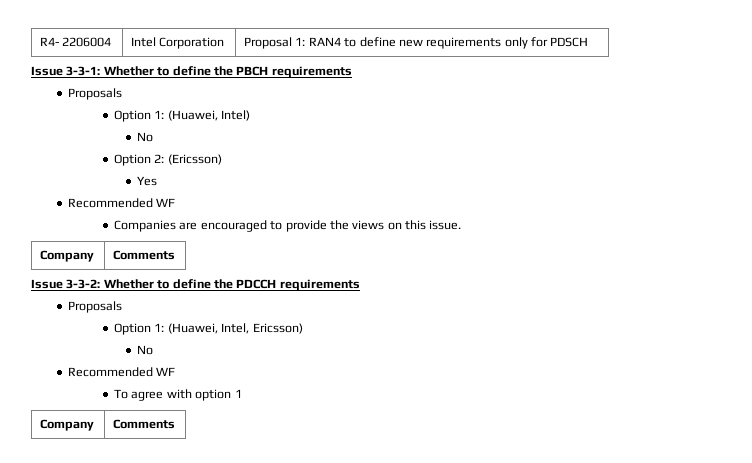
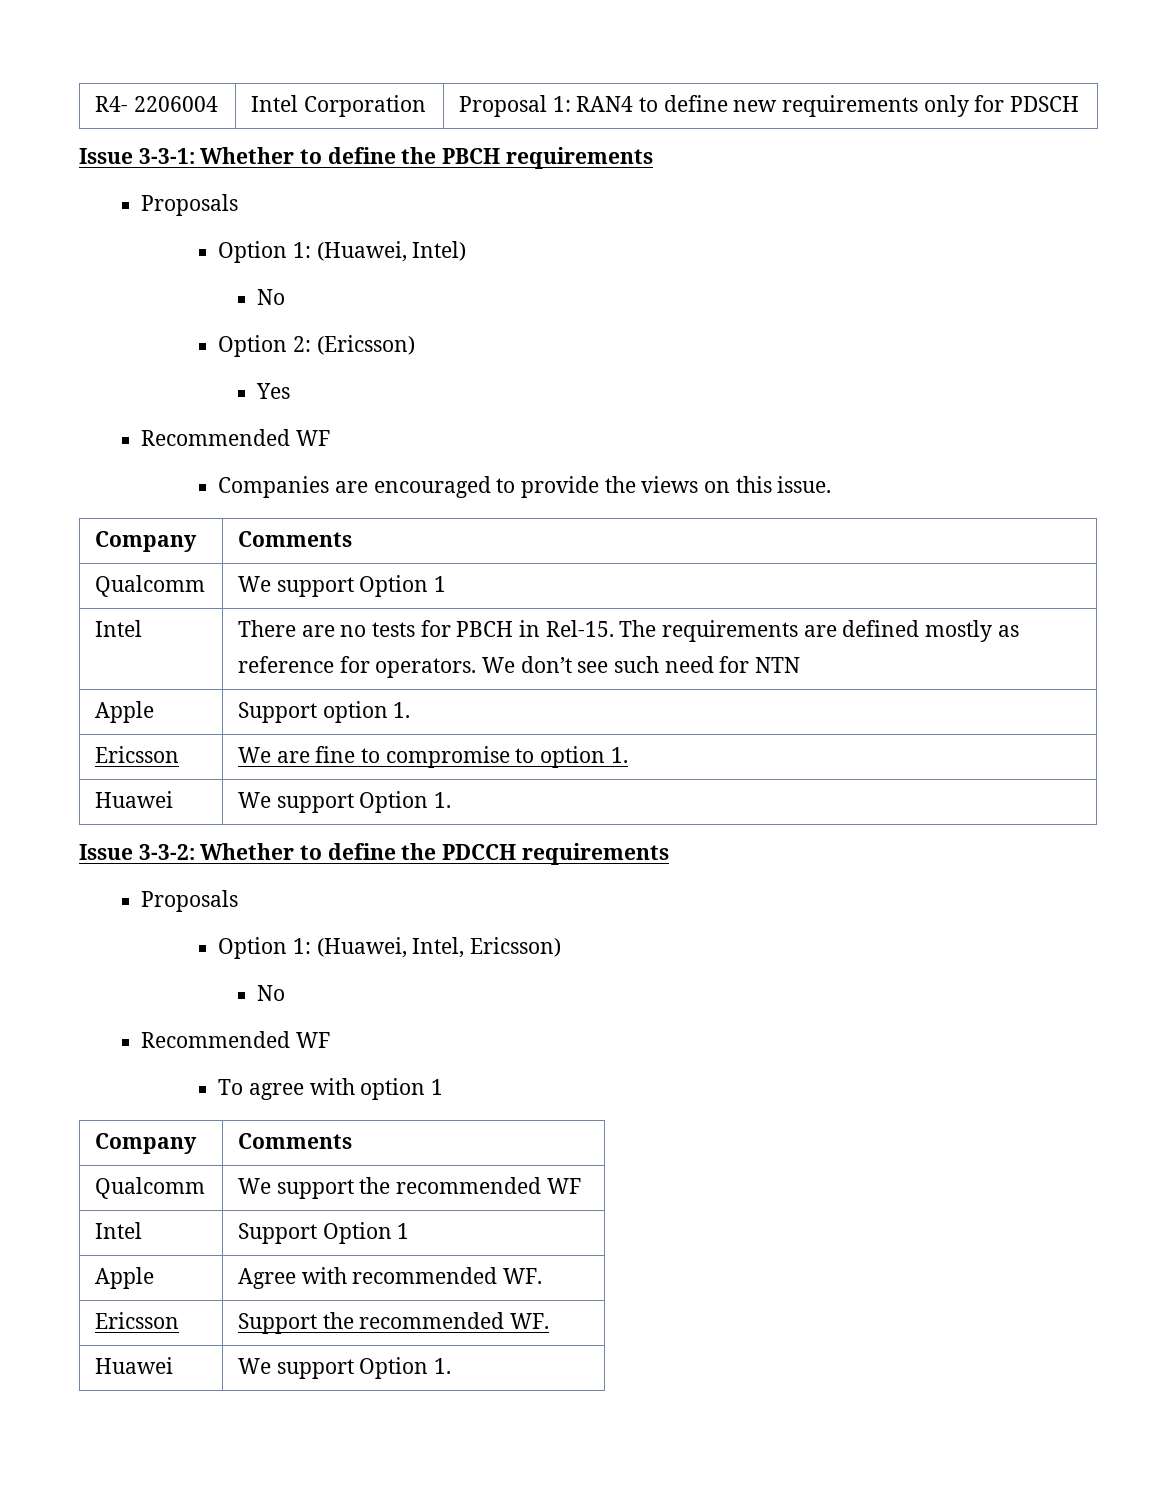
(176, 255) none -> [95,575,206,597] [238,575,447,597] [95,620,143,637] [238,620,1019,642] [238,656,801,678] [95,701,155,723] [238,701,411,723] [95,746,180,763] [238,746,628,768] [95,791,174,808] [238,791,452,813] // Qualcomm | We support Option 1 // Intel | There are no tests for PBCH in Rel-15. The requirements are defined mostly as reference for operators. We don’t see such need for NTN // Apple | Support option 1. // Ericsson | We are fine to compromise to option 1. // Huawei | We support Option 1.
(176, 424) none -> [95,1177,206,1199] [238,1177,581,1199] [95,1222,143,1239] [238,1222,410,1244] [95,1267,155,1289] [238,1267,543,1289] [95,1312,180,1329] [238,1312,550,1334] [95,1357,174,1374] [238,1357,452,1379] // Qualcomm | We support the recommended WF // Intel | Support Option 1 // Apple | Agree with recommended WF. // Ericsson | Support the recommended WF. // Huawei | We support Option 1.

